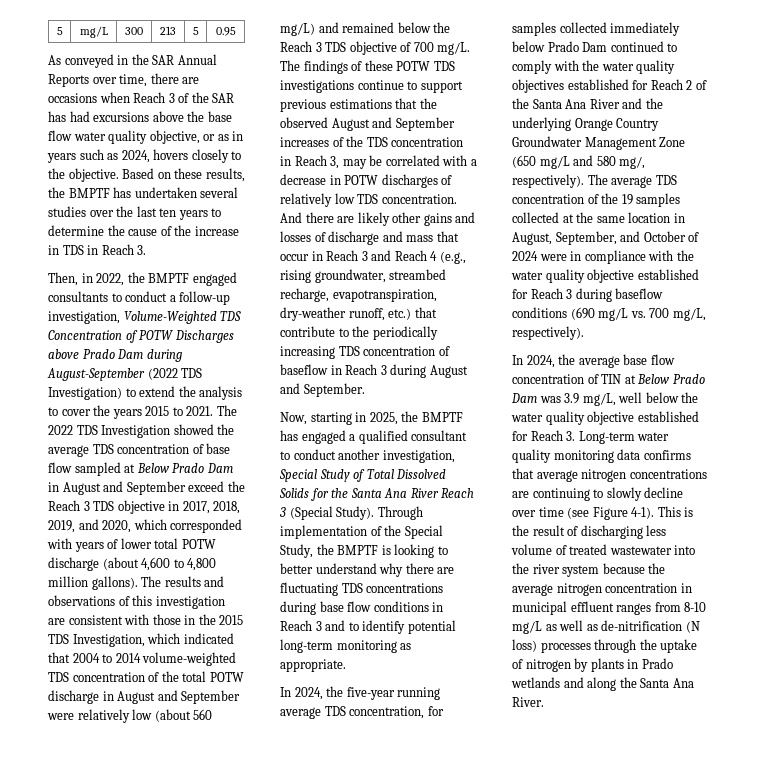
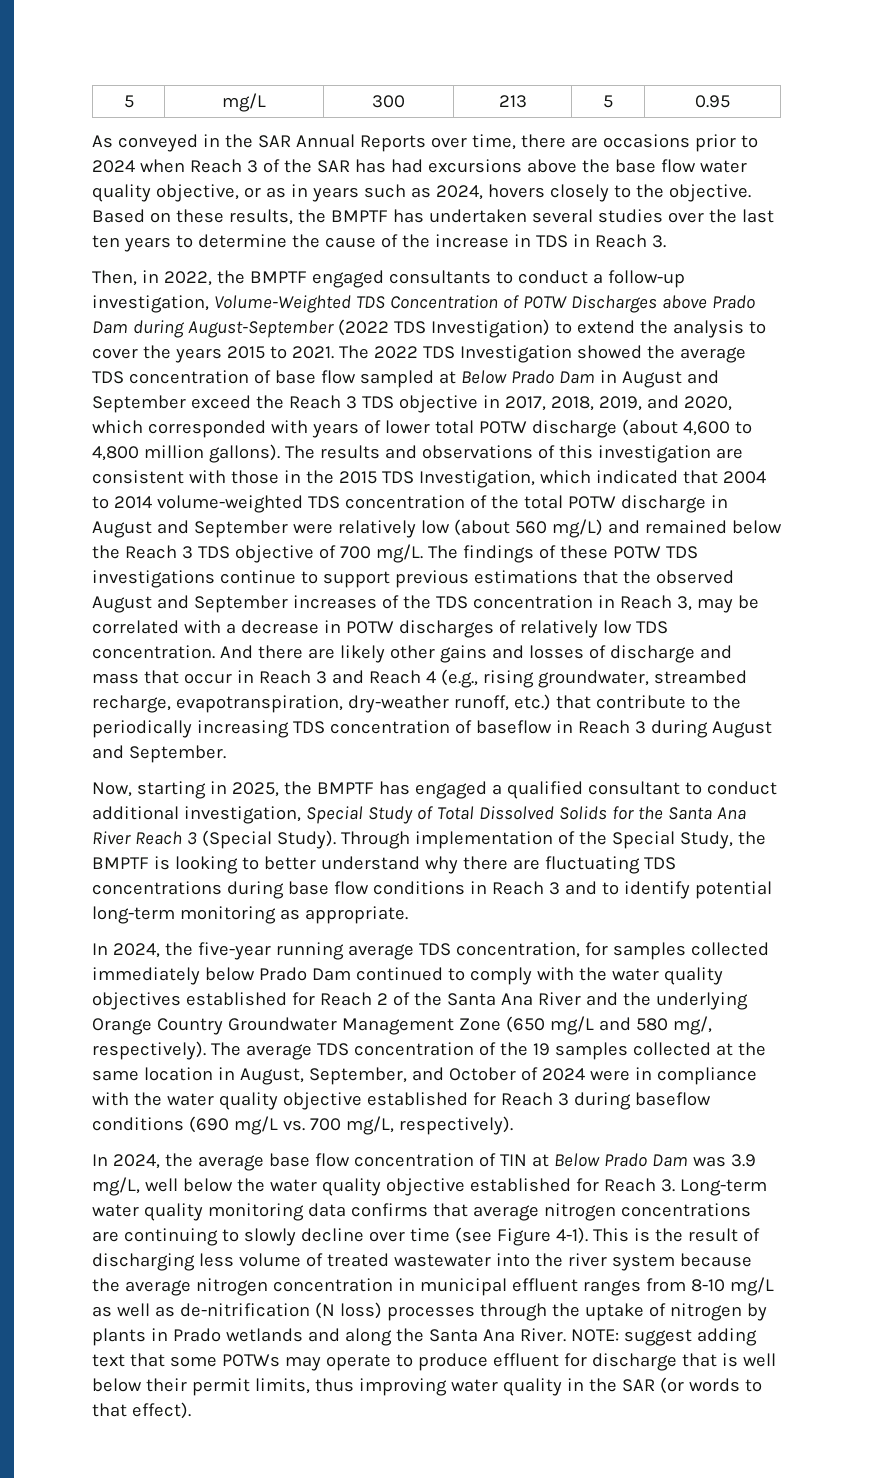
(97, 98) none -> [694,134,758,152] [92,160,135,173] prior to 2024
[338,449,381,460] another -> [92,806,179,820] additional
(544, 702) none -> [570,1328,757,1346] [92,1353,776,1371] [92,1377,762,1396] [92,1402,191,1419] NOTE: suggest adding text that some POTWs may operate to produce effluent for discharge that is well below their permit limits, thus improving water quality in the SAR (or words to that effect).

